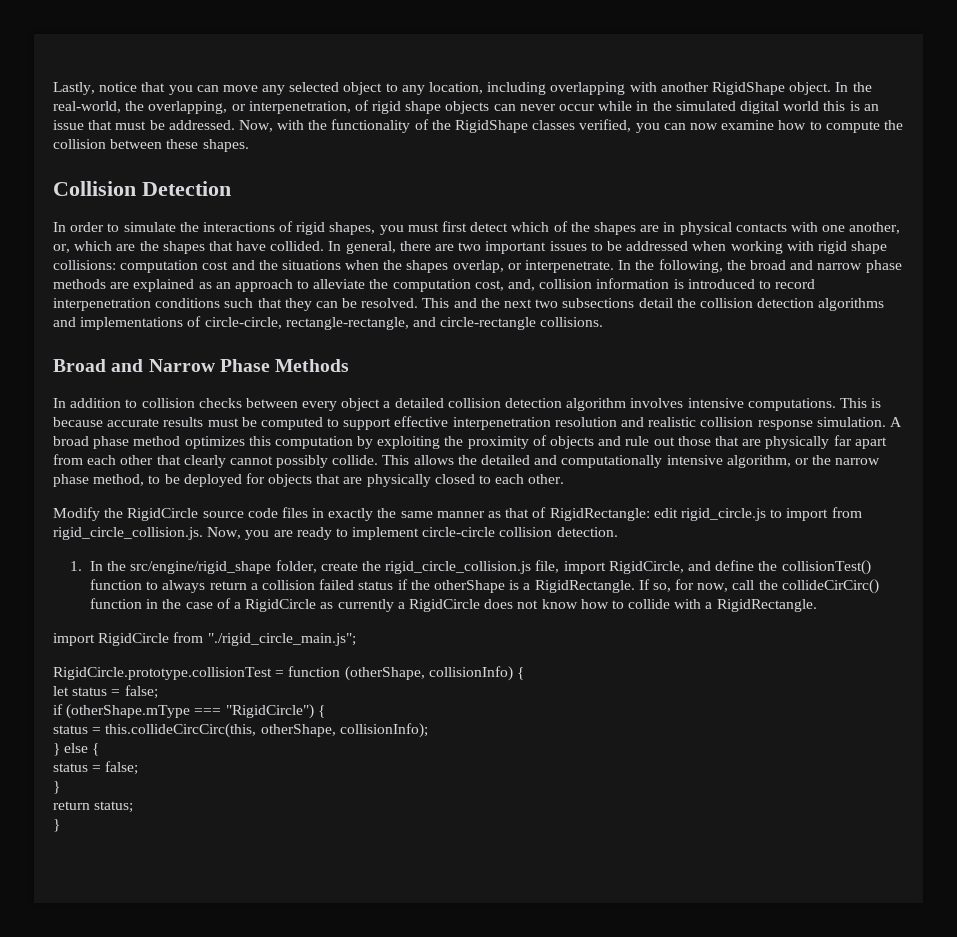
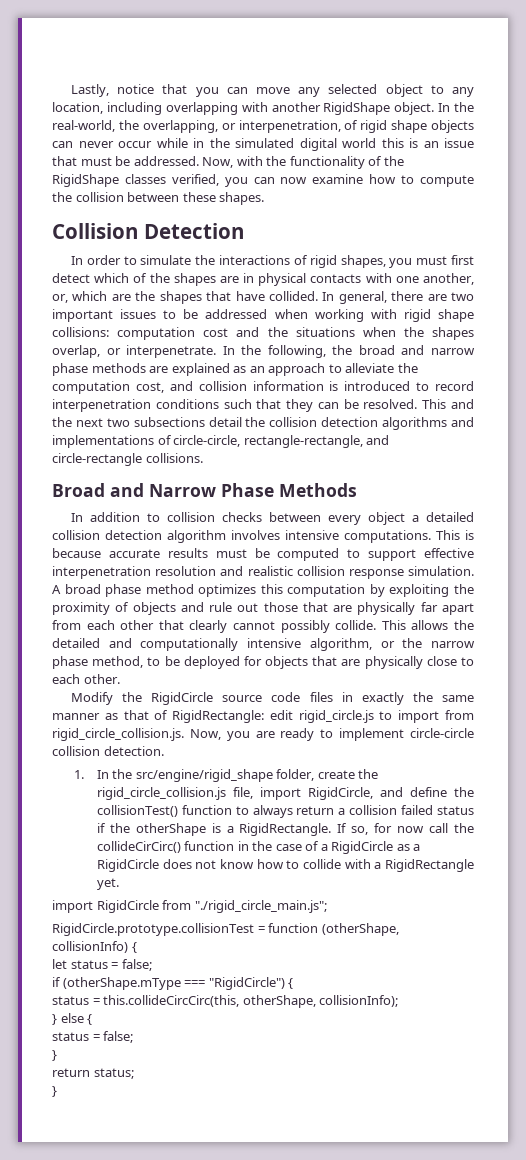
[508,279,536,291] and, -> [169,381,193,391] and
[434,474,475,484] closed -> [426,656,457,666] close
[697,583,729,592] now, -> [397,826,425,833] now
[337,599,394,612] currently -> (410, 847) none
[716,599,817,612] RigidRectangle. -> [385,859,474,872] [96,878,119,890] RigidRectangle yet.

